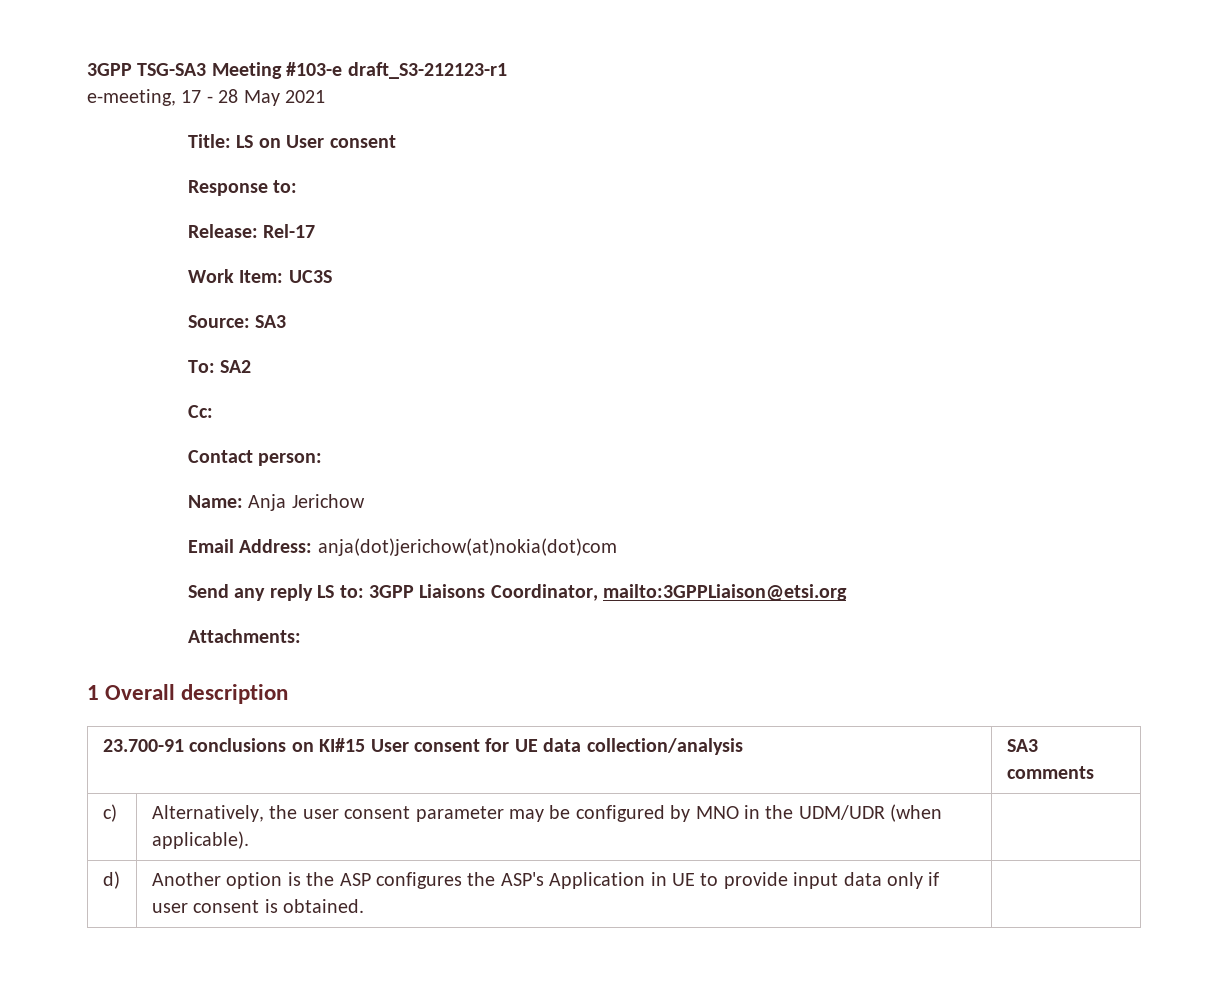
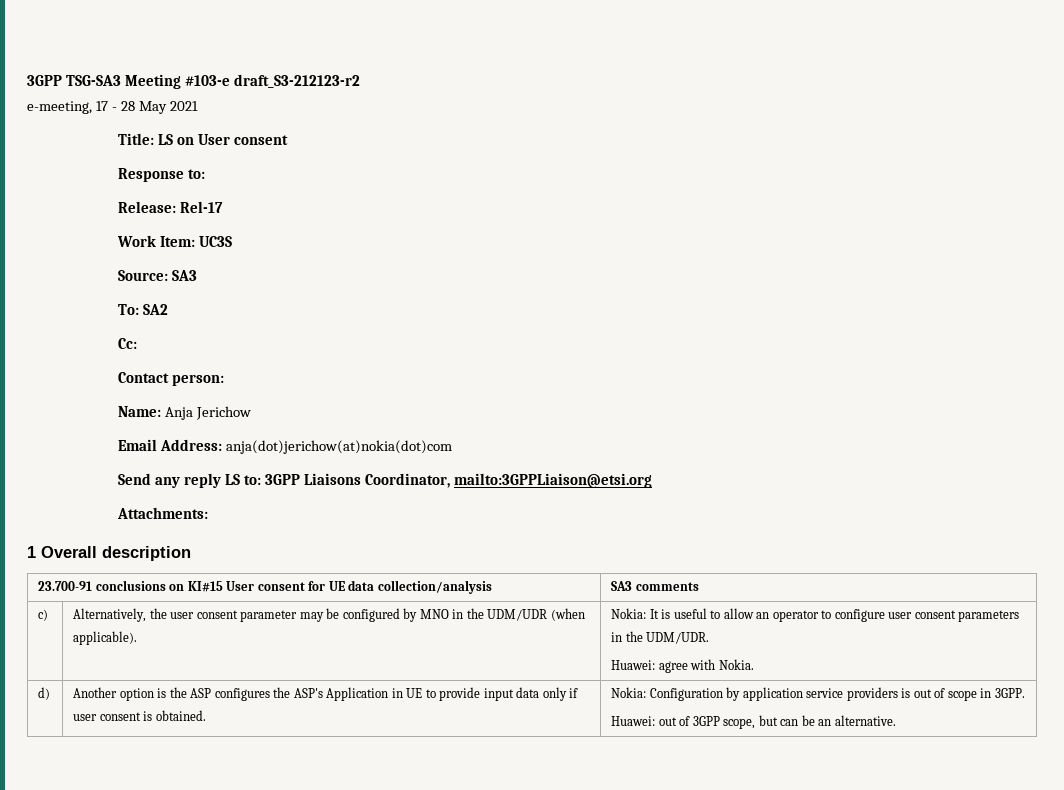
[347,62,507,79] draft_S3-212123-r1 -> [233,74,360,88] draft_S3-212123-r2
(249, 840) none -> [611,608,1020,622] [611,631,710,644] [611,659,754,673] Nokia: It is useful to allow an operator to configure user consent parameters in the UDM/UDR. // Huawei: agree with Nokia.
(365, 906) none -> [611,687,1025,701] [611,715,896,729] Nokia: Configuration by application service providers is out of scope in 3GPP. // Huawei: out of 3GPP scope, but can be an alternative.

